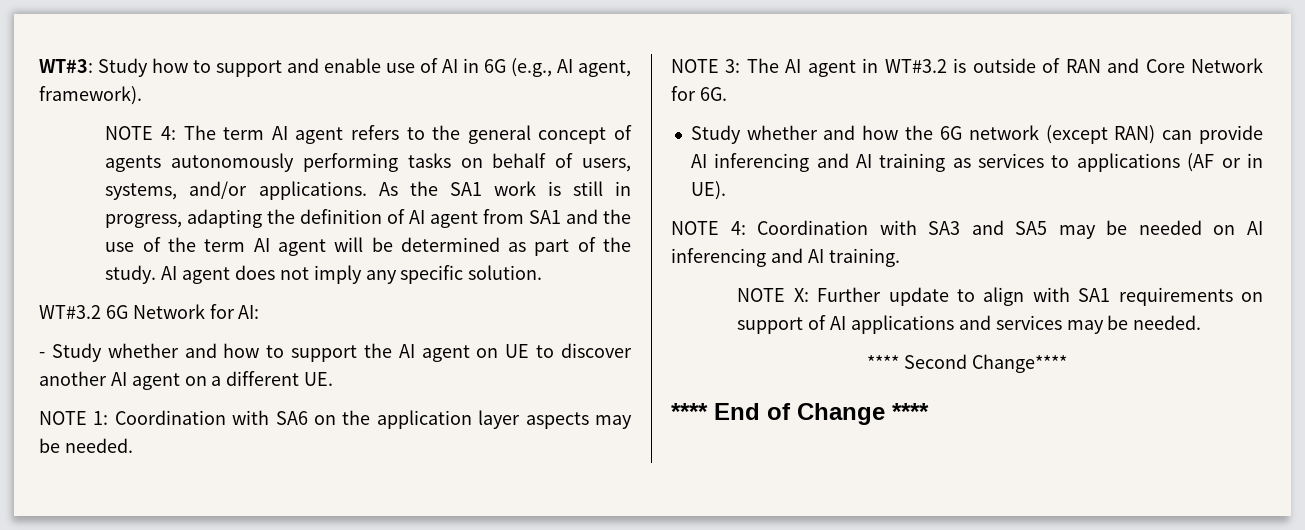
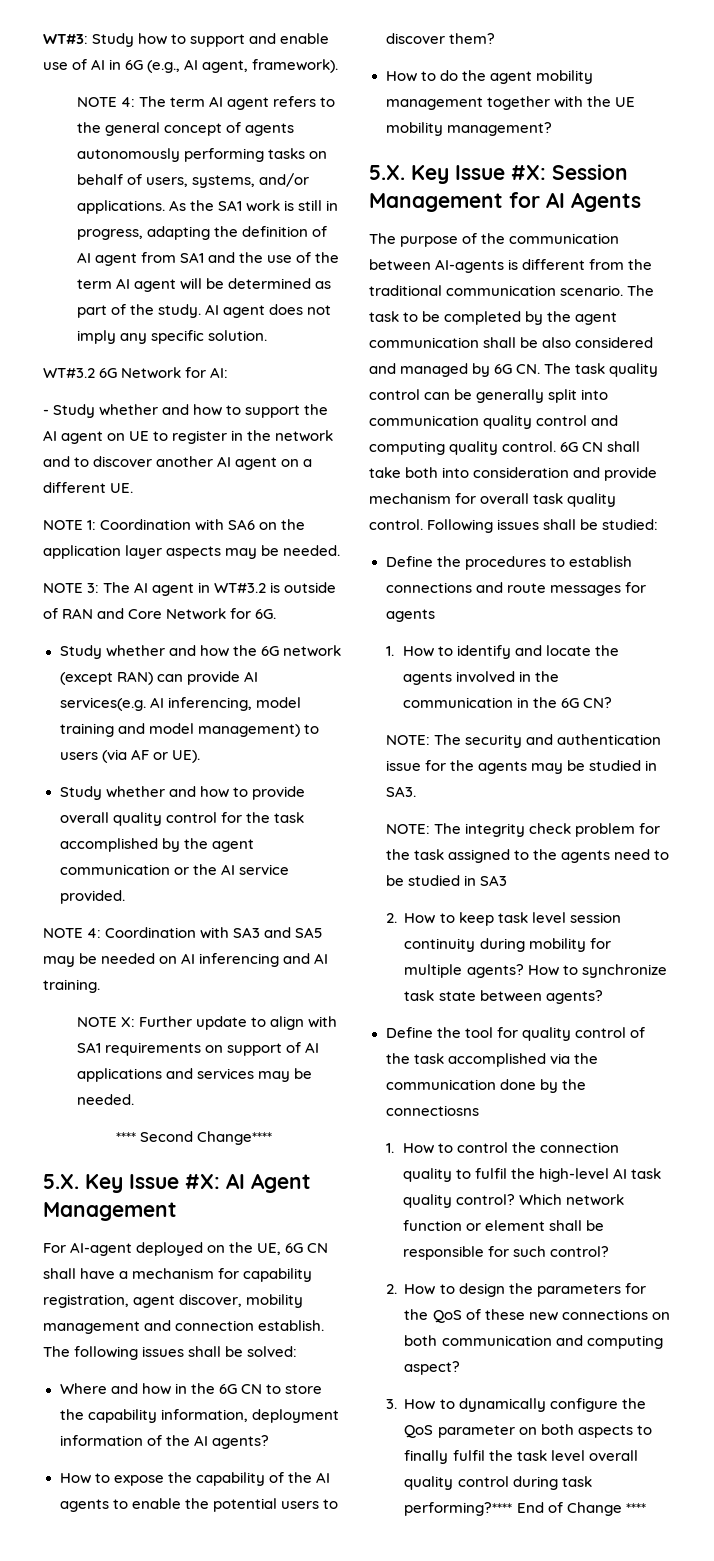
(555, 351) none -> [172,430,334,444] [43,456,90,467] register in the network and to
[714,153,1263,172] [690,181,726,200] inferencing and AI training as services to applications (AF or in UE). -> [59,697,301,711] [59,723,319,737] [59,749,200,763] [59,786,305,800] [59,812,304,826] [59,838,254,852] [59,864,289,875] [59,890,125,904] services(e.g. AI inferencing, model training and model management) to users (via AF or UE). // Study whether and how to provide overall quality control for the task accomplished by the agent communication or the AI service provided.
[671,403,708,420] **** -> [43,1173,311,1193] [43,1202,177,1221] [43,1242,329,1256] [43,1268,313,1282] [43,1294,304,1308] [43,1320,325,1334] [43,1346,298,1360] [59,1383,322,1395] [59,1409,339,1423] [59,1435,269,1449] [59,1472,330,1486] [59,1498,338,1512] [385,33,495,44] [385,70,593,84] [385,96,635,110] [385,122,552,136] [369,164,628,184] [369,192,641,212] [369,233,620,247] [369,259,653,273] [369,285,655,296] [369,311,618,325] [369,337,654,348] [369,363,659,377] [369,389,609,403] [369,415,619,429] [369,441,641,455] [369,467,658,481] [369,493,617,507] [369,519,659,533] [385,556,632,570] [385,582,646,596] [385,609,435,622] [385,645,620,659] [402,671,560,685] [402,697,613,708] [385,734,662,748] [385,760,658,774] [385,786,416,797] [385,823,661,837] [385,849,670,863] [385,875,508,886] [385,912,621,926] [404,938,611,952] [404,964,667,978] [404,990,603,1004] [385,1027,645,1041] [385,1053,598,1067] [385,1079,586,1093] [385,1105,479,1116] [385,1142,620,1154] [402,1168,662,1182] [402,1194,625,1208] [402,1220,605,1231] [402,1246,610,1260] [385,1283,646,1297] [404,1309,670,1323] [404,1335,663,1349] [404,1361,461,1375] [385,1398,646,1412] [404,1424,652,1438] [404,1450,638,1464] [404,1476,592,1490] [404,1502,513,1516] 5.X. Key Issue #X: AI Agent Management // For AI-agent deployed on the UE, 6G CN shall have a mechanism for capability registration, agent discover, mobility management and connection establish. The following issues shall be solved: // Where and how in the 6G CN to store the capability information, deployment information of the AI agents? // How to expose the capability of the AI agents to enable the potential users to discover them? // How to do the agent mobility management together with the UE mobility management? // 5.X. Key Issue #X: Session Management for AI Agents // The purpose of the communication between AI-agents is different from the traditional communication scenario. The task to be completed by the agent communication shall be also considered and managed by 6G CN. The task quality control can be generally split into communication quality control and computing quality control. 6G CN shall take both into consideration and provide mechanism for overall task quality control. Following issues shall be studied: // Define the procedures to establish connections and route messages for agents // 1. How to identify and locate the agents involved in the communication in the 6G CN? // NOTE: The security and authentication issue for the agents may be studied in SA3. // NOTE: The integrity check problem for the task assigned to the agents need to be studied in SA3 // 2. How to keep task level session continuity during mobility for multiple agents? How to synchronize task state between agents? // Define the tool for quality control of the task accomplished via the communication done by the connectiosns // 1. How to control the connection quality to fulfil the high-level AI task quality control? Which network function or element shall be responsible for such control? // 2. How to design the parameters for the QoS of these new connections on both communication and computing aspect? // 3. How to dynamically configure the QoS parameter on both aspects to finally fulfil the task level overall quality control during task performing?****

